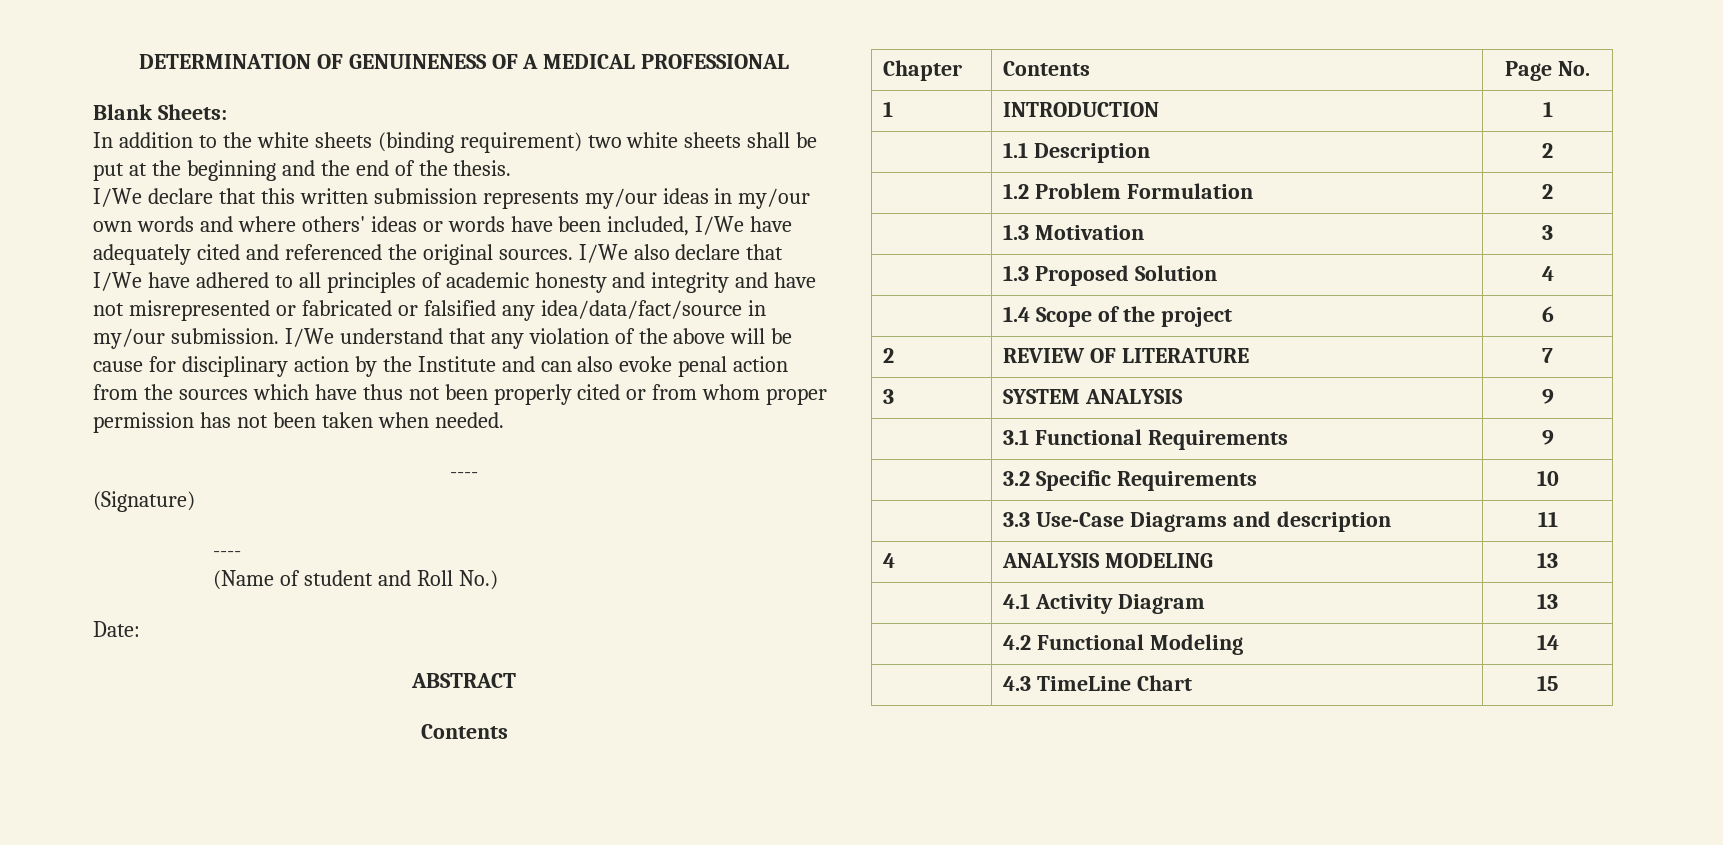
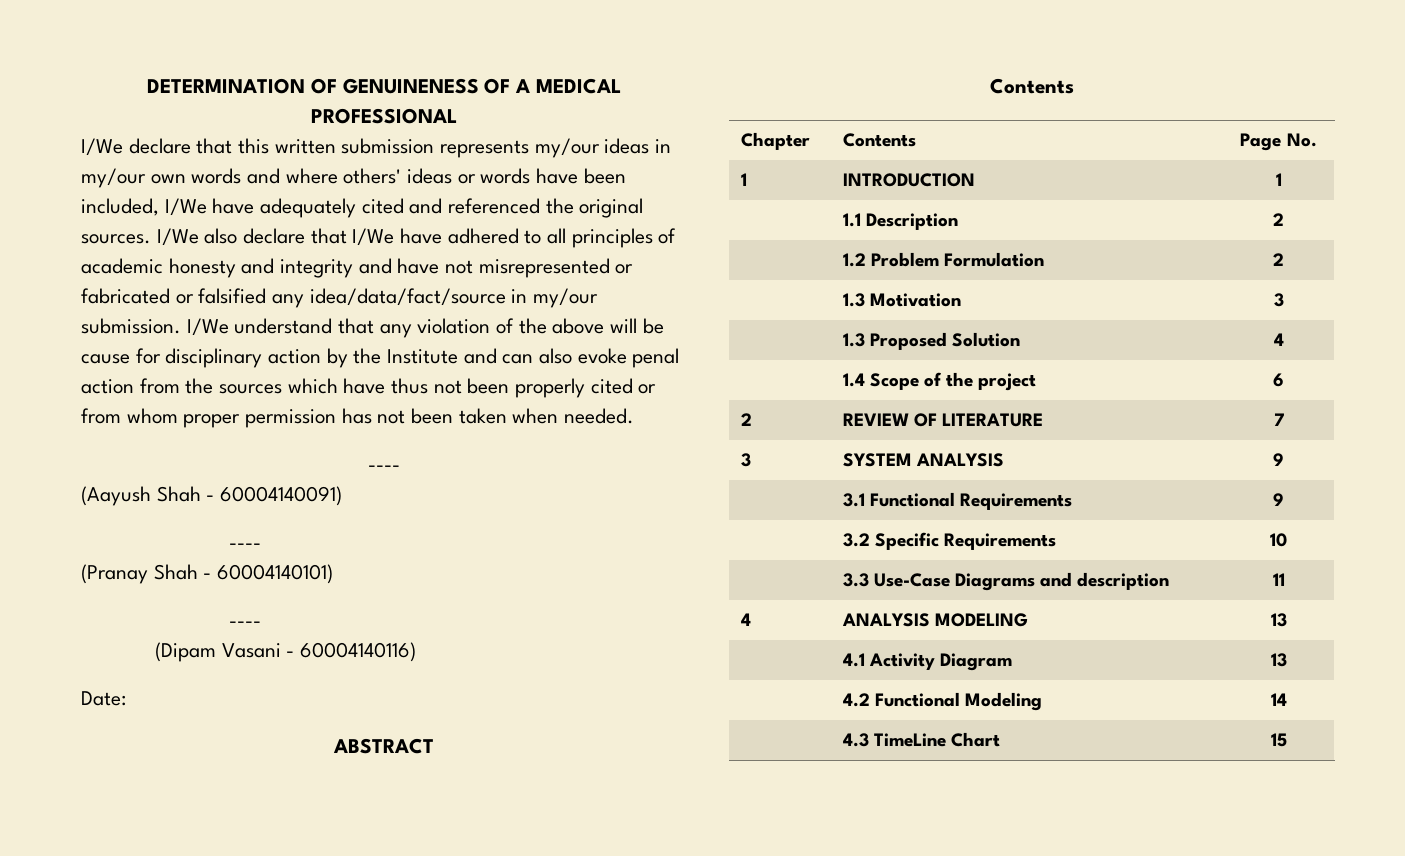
[93,104,227,120] [93,132,818,153] [93,160,512,181] // Blank Sheets: // In addition to the white sheets (binding requirement) two white sheets shall be put at the beginning and the end of the thesis. -> (457, 116) none
[93,491,195,512] [213,551,242,558] [213,570,499,590] (Signature) // ---- // (Name of student and Roll No.) -> [81,486,343,506] [228,543,261,549] [81,564,334,584] [228,621,261,627] [154,642,416,662] (Aayush Shah - 60004140091) // ---- // (Pranay Shah - 60004140101) // ---- // (Dipam Vasani - 60004140116)

